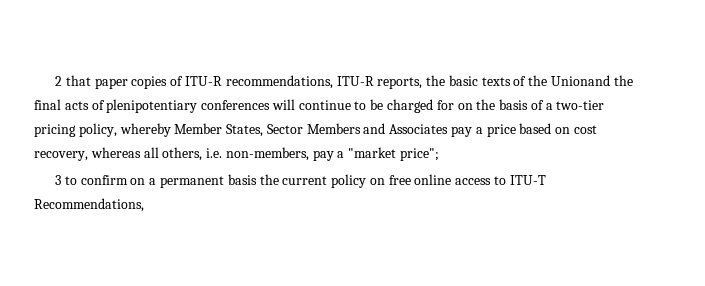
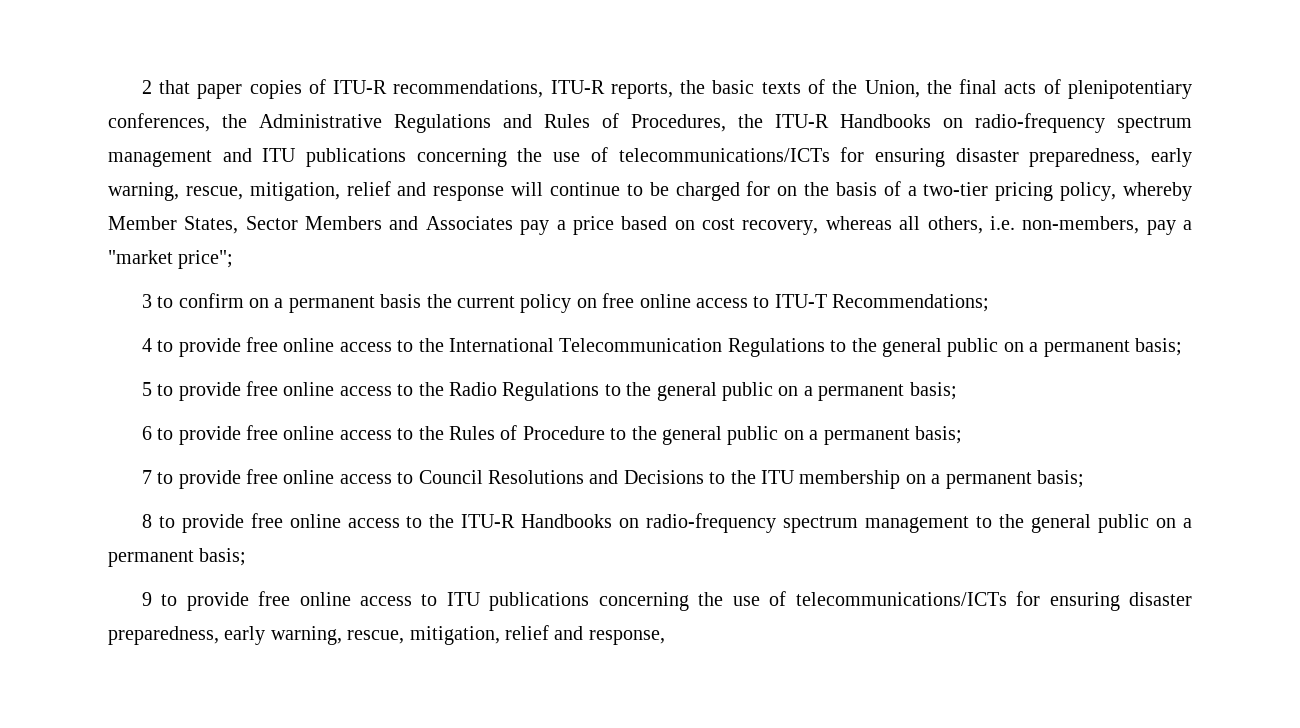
[551,75,611,86] Unionand -> [864,80,920,98] Union,
[201,100,271,110] conferences -> [108,113,1192,133] [108,147,1192,167] [108,181,505,201] conferences, the Administrative Regulations and Rules of Procedures, the ITU-R Handbooks on radio-frequency spectrum management and ITU publications concerning the use of telecommunications/ICTs for ensuring disaster preparedness, early warning, rescue, mitigation, relief and response
[34,198,144,212] Recommendations, -> [832,294,990,312] [141,337,1182,357] [141,381,957,401] [141,425,962,445] [141,469,1084,489] [141,513,1193,533] [108,548,247,567] [141,591,1193,611] [108,625,665,645] Recommendations; // 4 to provide free online access to the International Telecommunication Regulations to the general public on a permanent basis; // 5 to provide free online access to the Radio Regulations to the general public on a permanent basis; // 6 to provide free online access to the Rules of Procedure to the general public on a permanent basis; // 7 to provide free online access to Council Resolutions and Decisions to the ITU membership on a permanent basis; // 8 to provide free online access to the ITU-R Handbooks on radio-frequency spectrum management to the general public on a permanent basis; // 9 to provide free online access to ITU publications concerning the use of telecommunications/ICTs for ensuring disaster preparedness, early warning, rescue, mitigation, relief and response,

